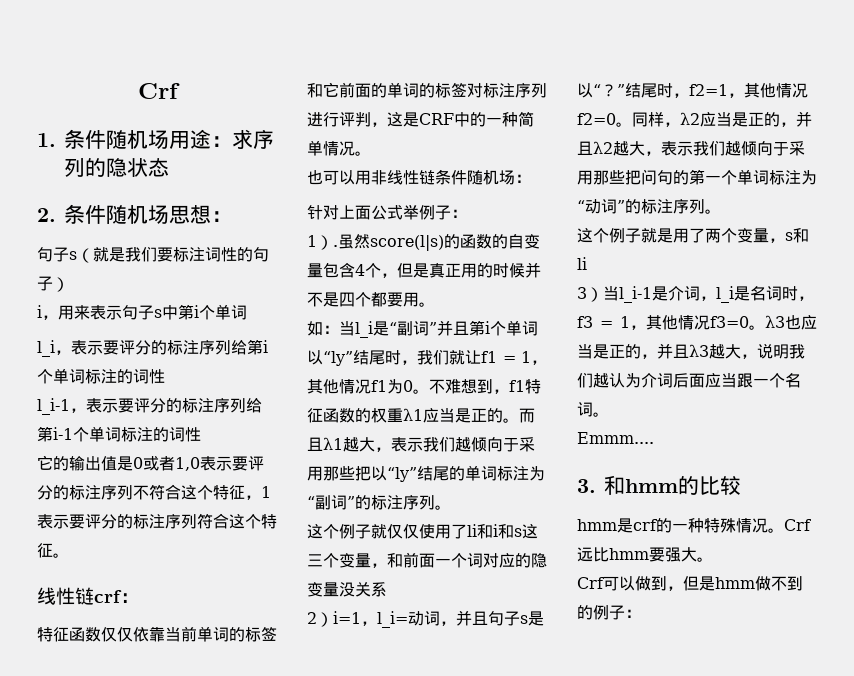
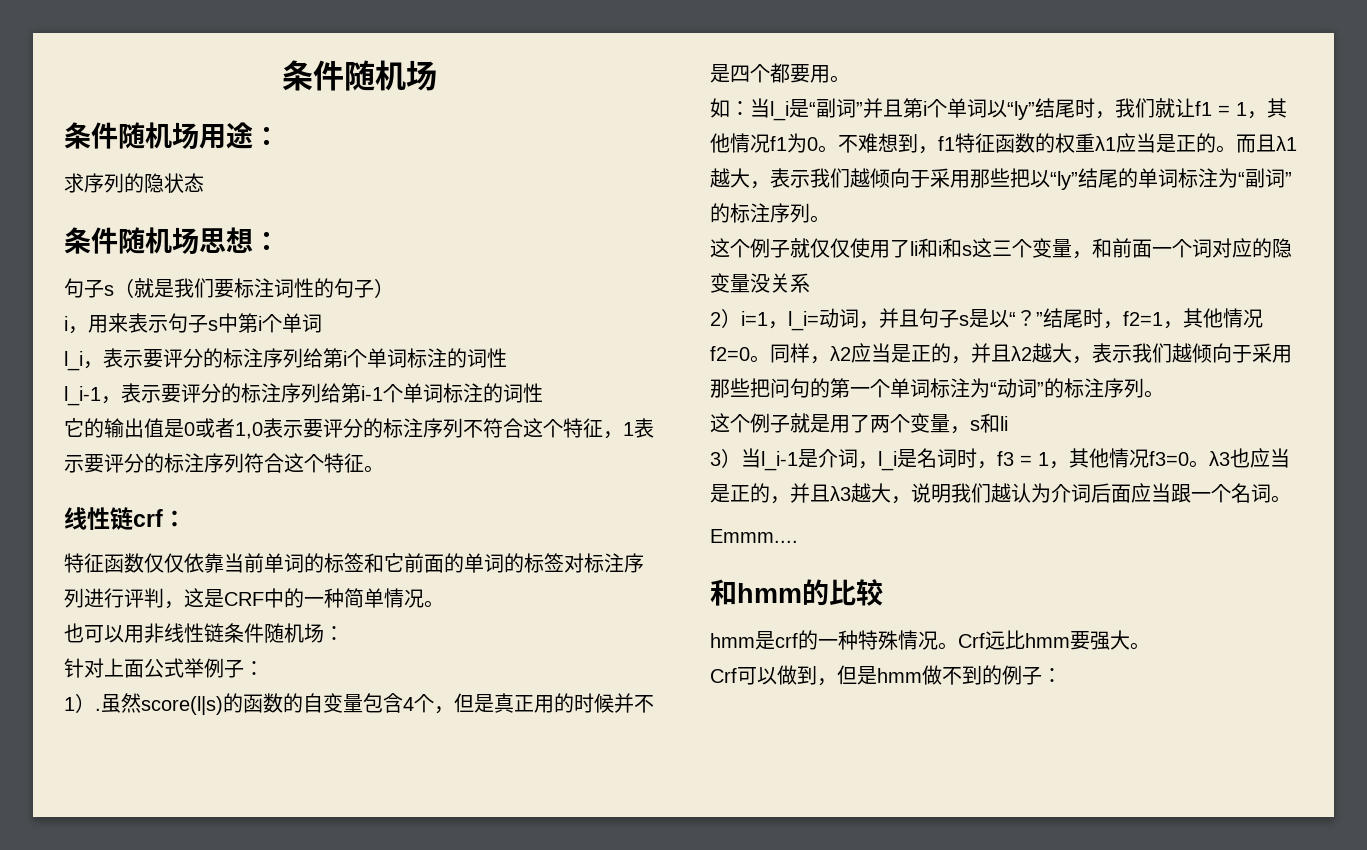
[137,83,180,99] [37,133,56,147] Crf // 1. -> [282,60,437,91] 条件随机场 //
(232, 141) none -> (280, 136) //
[37,208,56,222] 2. -> (204, 182) none
[577,479,596,493] 3. -> (798, 536) none

